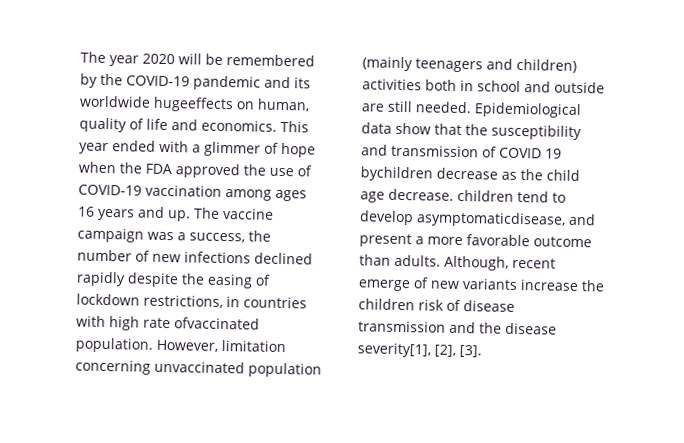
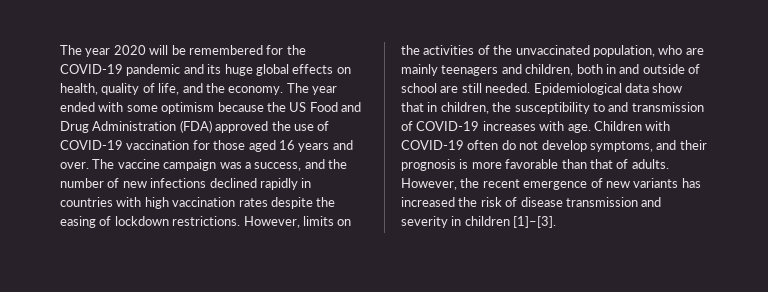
[80,73,98,88] by -> [266,45,284,55] for
[79,95,310,113] [79,117,309,133] [79,140,316,158] [78,161,172,175] worldwide hugeeffects on human, quality of life and economics. This year ended with a glimmer of hope when the FDA -> [224,64,351,76] [60,83,337,95] [60,102,361,114] [60,120,212,133] huge global effects on health, quality of life, and the economy. The year ended with some optimism because the US Food and Drug Administration (FDA)
[225,189,307,202] among ages -> [192,140,276,152] for those aged
[167,210,191,222] up. -> [60,162,89,169] over.
(245, 237) none -> [304,159,325,169] and
(126, 279) none -> [301,178,312,188] [60,197,268,209] in countries with high vaccination rates
[143,294,307,309] [76,315,260,331] [75,337,286,353] [75,359,322,378] [362,56,577,73] [362,78,422,91] restrictions, in countries with high rate ofvaccinated population. However, limitation concerning unvaccinated population (mainly teenagers and children) activities -> [172,216,352,228] [401,45,704,57] [401,64,574,76] restrictions. However, limits on the activities of the unvaccinated population, who are mainly teenagers and children,
[477,80,521,92] school -> (616, 69) none
(605, 87) none -> [688,64,700,74] [401,83,437,93] of school
(462, 129) none -> [427,102,489,114] in children,
(582, 132) none -> [592,103,605,112] to
[499,147,562,159] [360,166,580,182] [360,188,566,203] [359,210,596,228] [359,233,592,248] [359,254,556,271] [358,277,605,292] [358,298,415,311] COVID 19 bychildren decrease as the child age decrease. children tend to develop asymptomaticdisease, and present a more favorable outcome than adults. Although, recent emerge of new variants increase the children -> [416,121,671,133] [401,140,707,152] [401,159,669,171] [401,178,701,190] [401,197,478,207] COVID-19 increases with age. Children with COVID-19 often do not develop symptoms, and their prognosis is more favorable than that of adults. However, the recent emergence of new variants has increased the
[479,322,557,335] [357,342,482,358] the disease severity[1], [2], [3]. -> [401,216,557,228] severity in children [1]–[3].

